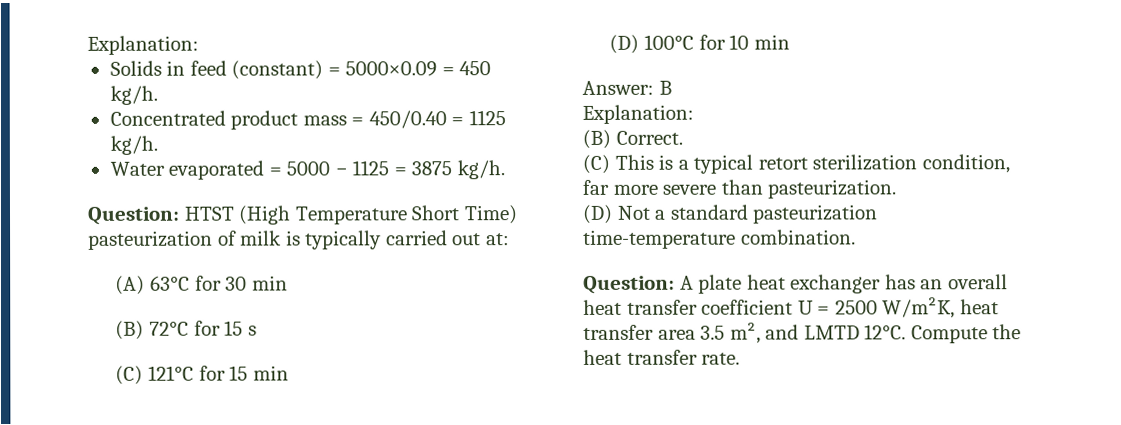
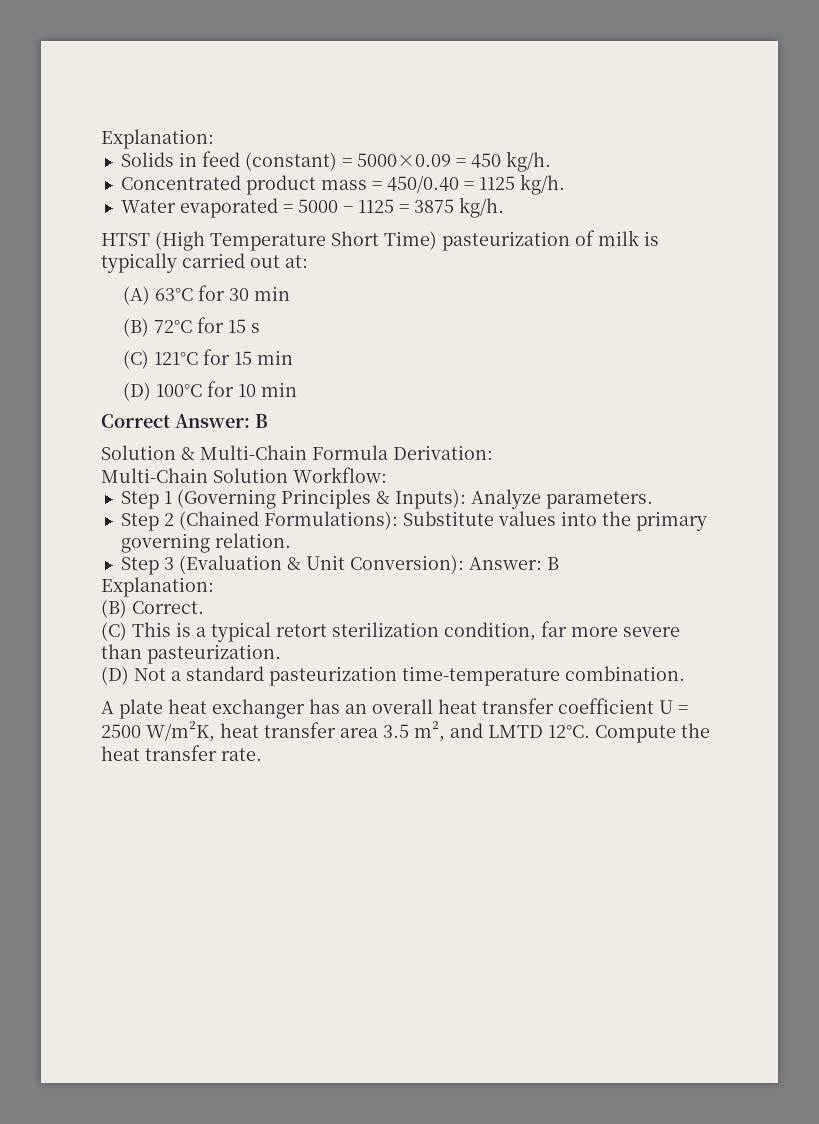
[87,206,180,225] Question: -> (504, 207) none
(790, 42) none -> [101,414,268,428] [101,445,493,460] [101,467,387,483] [120,489,653,509] [120,511,707,531] [120,533,291,553] [120,555,464,575] Correct Answer: B // Solution & Multi-Chain Formula Derivation: // Multi-Chain Solution Workflow: // Step 1 (Governing Principles & Inputs): Analyze parameters. // Step 2 (Chained Formulations): Substitute values into the primary governing relation. // Step 3 (Evaluation & Unit Conversion):
[583,275,675,294] Question: -> (685, 673) none

